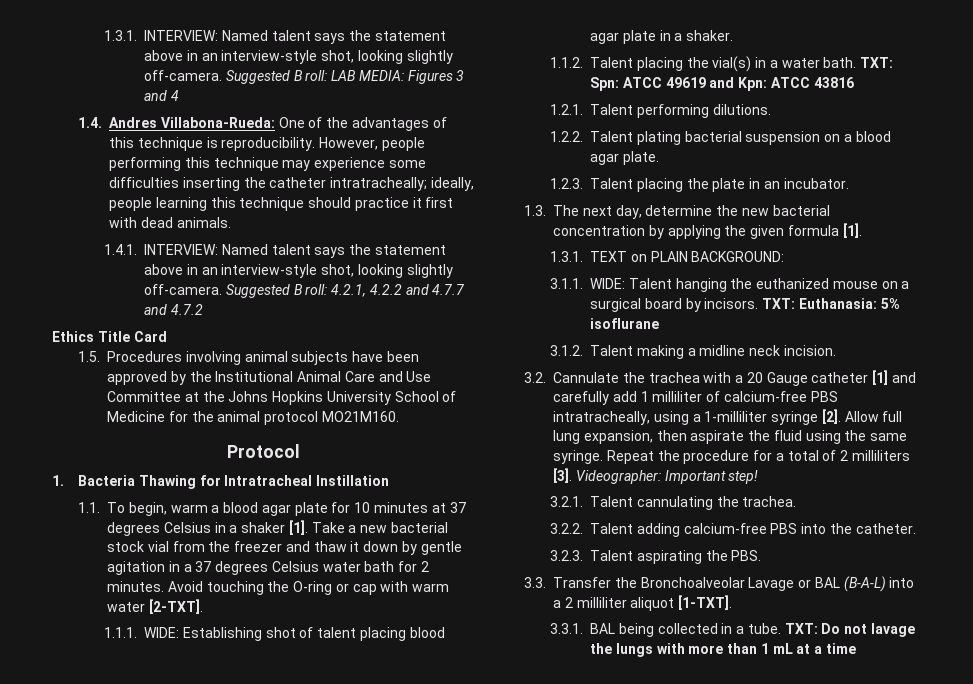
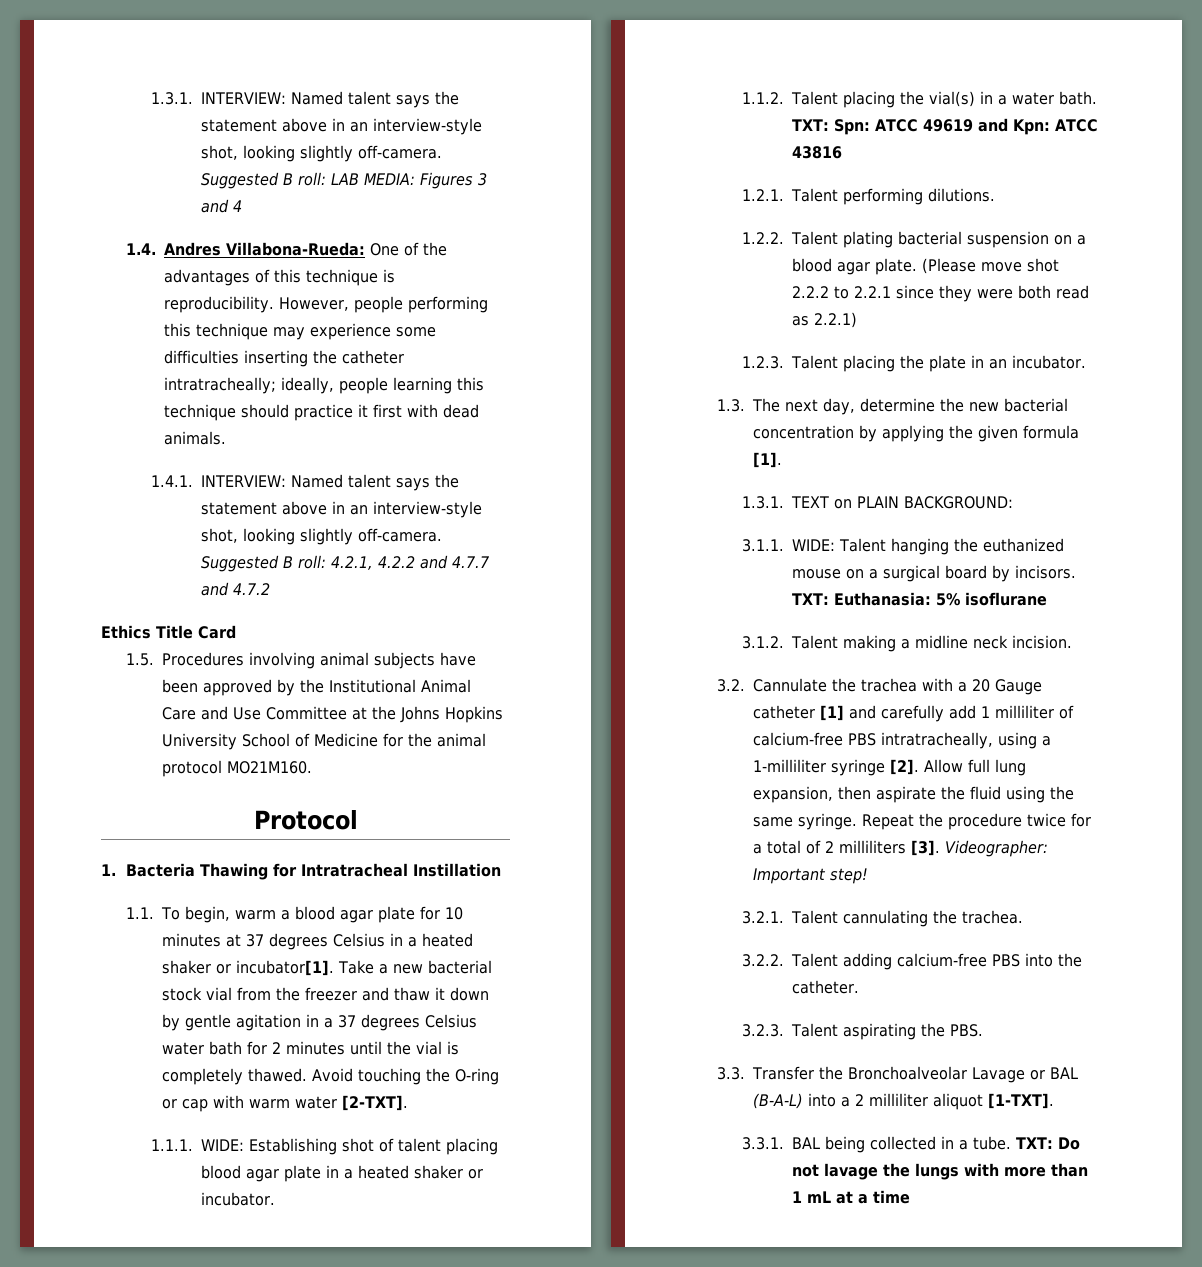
[241,520,308,535] shaker [1]. -> [422,933,474,947] [162,960,335,976] heated shaker or incubator[1].
[107,581,165,592] minutes. -> [286,1041,460,1055] [162,1068,308,1085] minutes until the vial is completely thawed.
[686,30,734,41] shaker. -> [358,1165,484,1179] [201,1192,276,1206] heated shaker or incubator.
(659, 158) none -> [922,258,1060,274] [792,285,1090,302] [792,312,858,328] (Please move shot 2.2.2 to 2.2.1 since they were both read as 2.2.1)
(750, 457) none -> [1027,813,1067,827] twice

